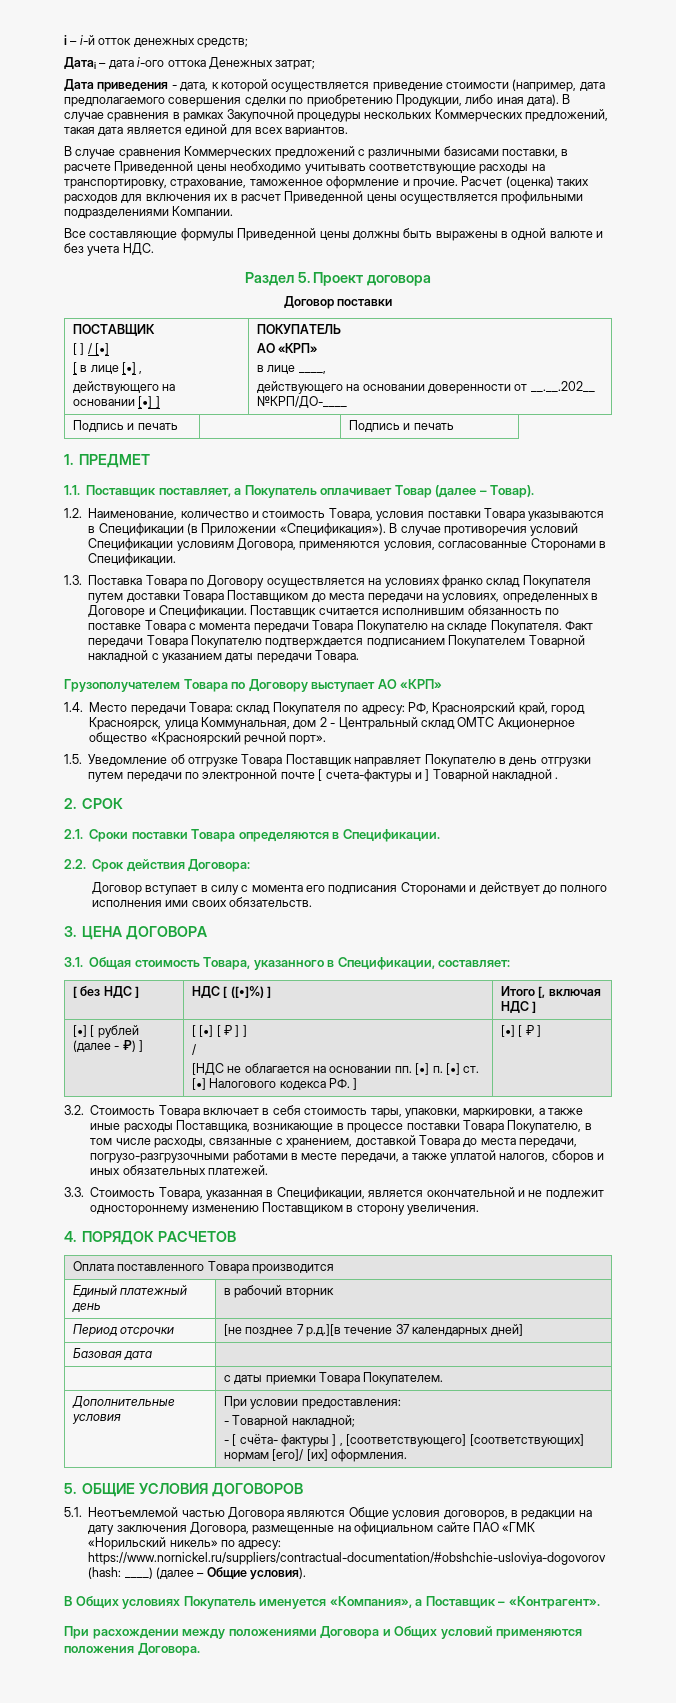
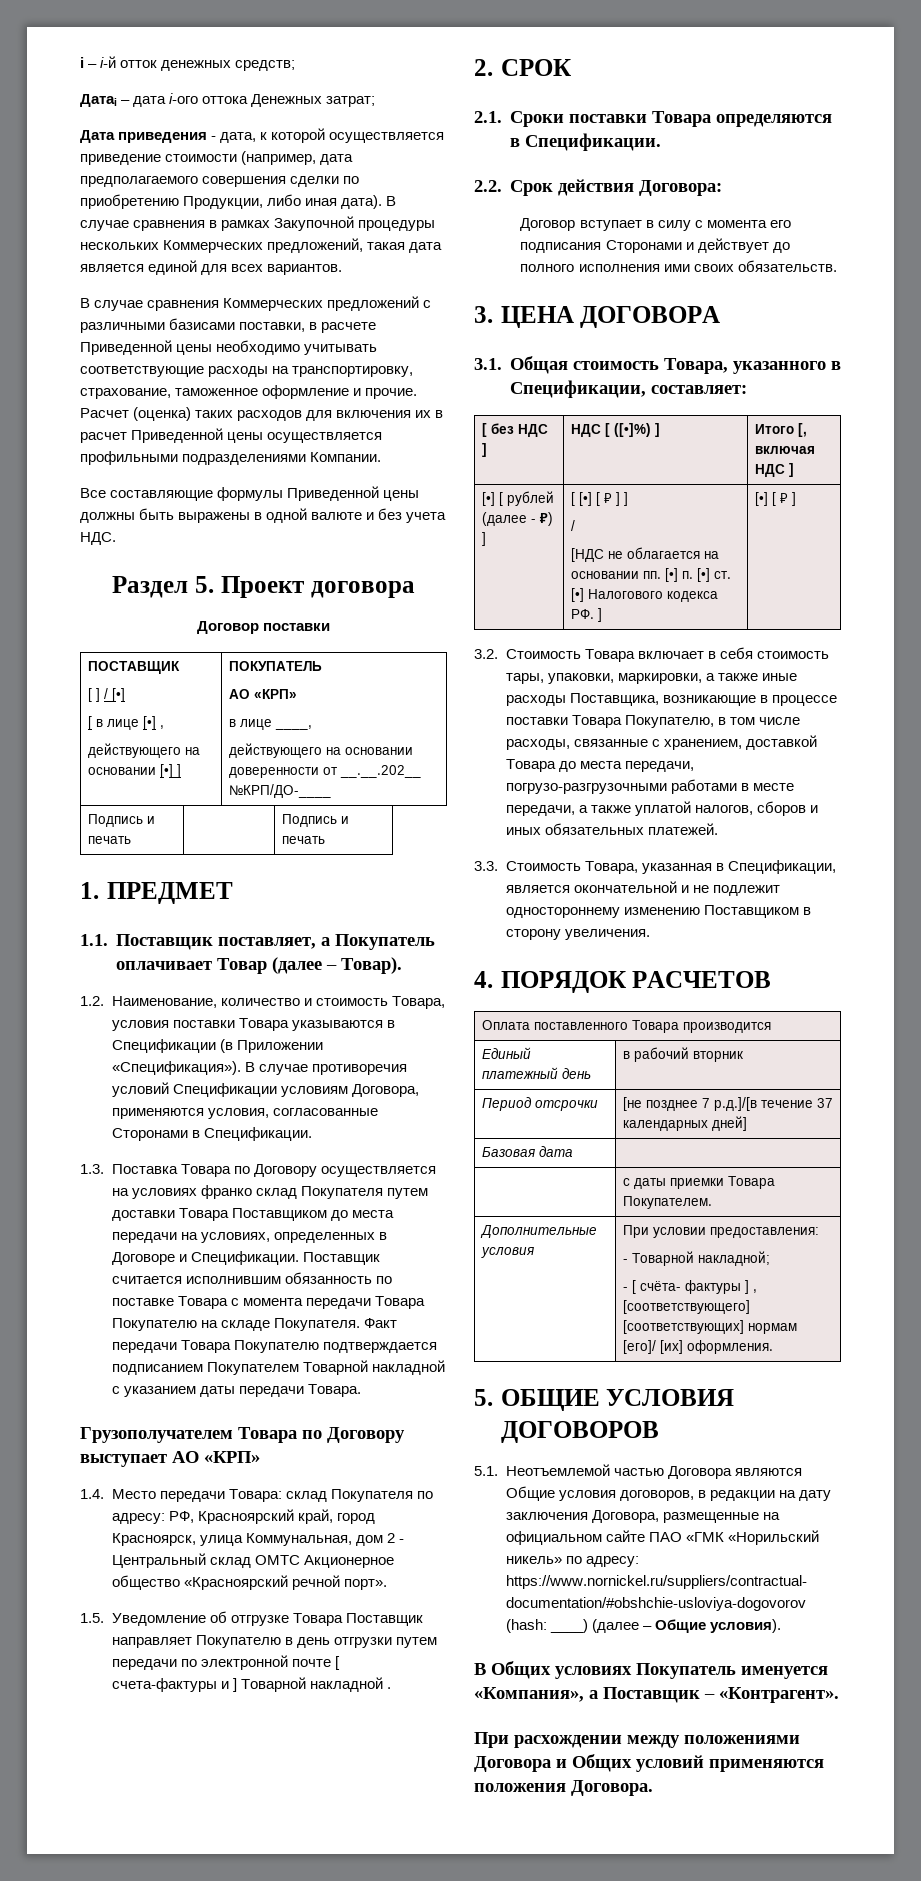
[306,1324,342,1337] р.д.][в -> [713,1097,757,1111] р.д.]/[в

